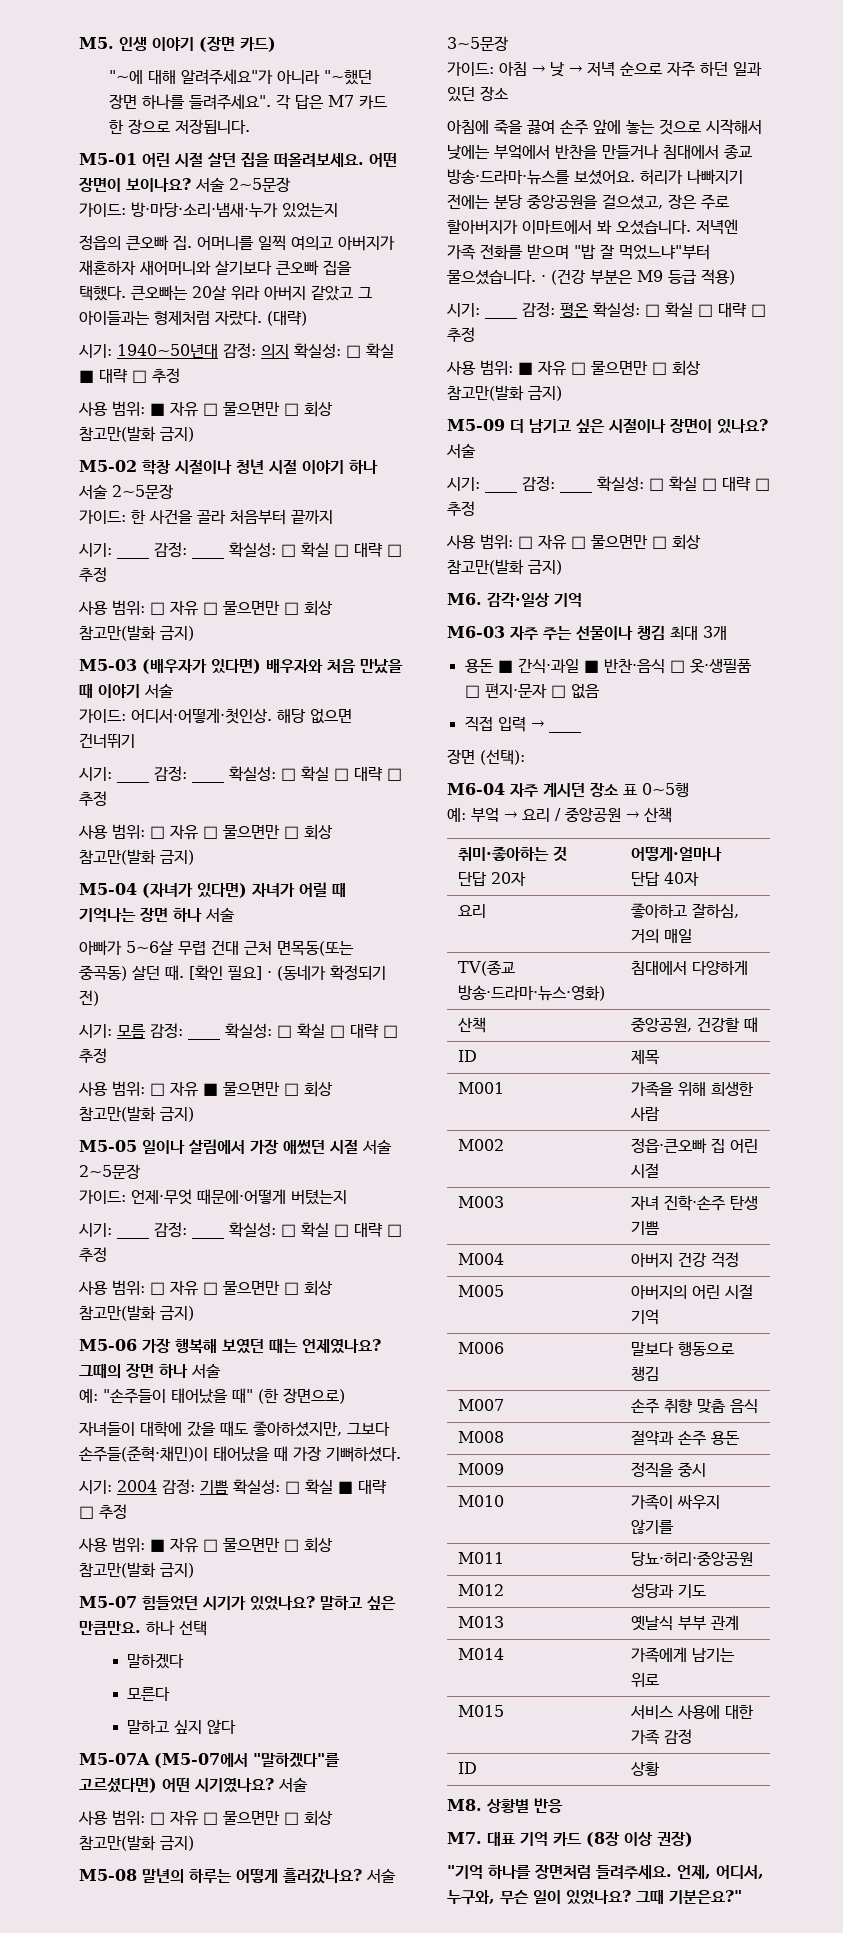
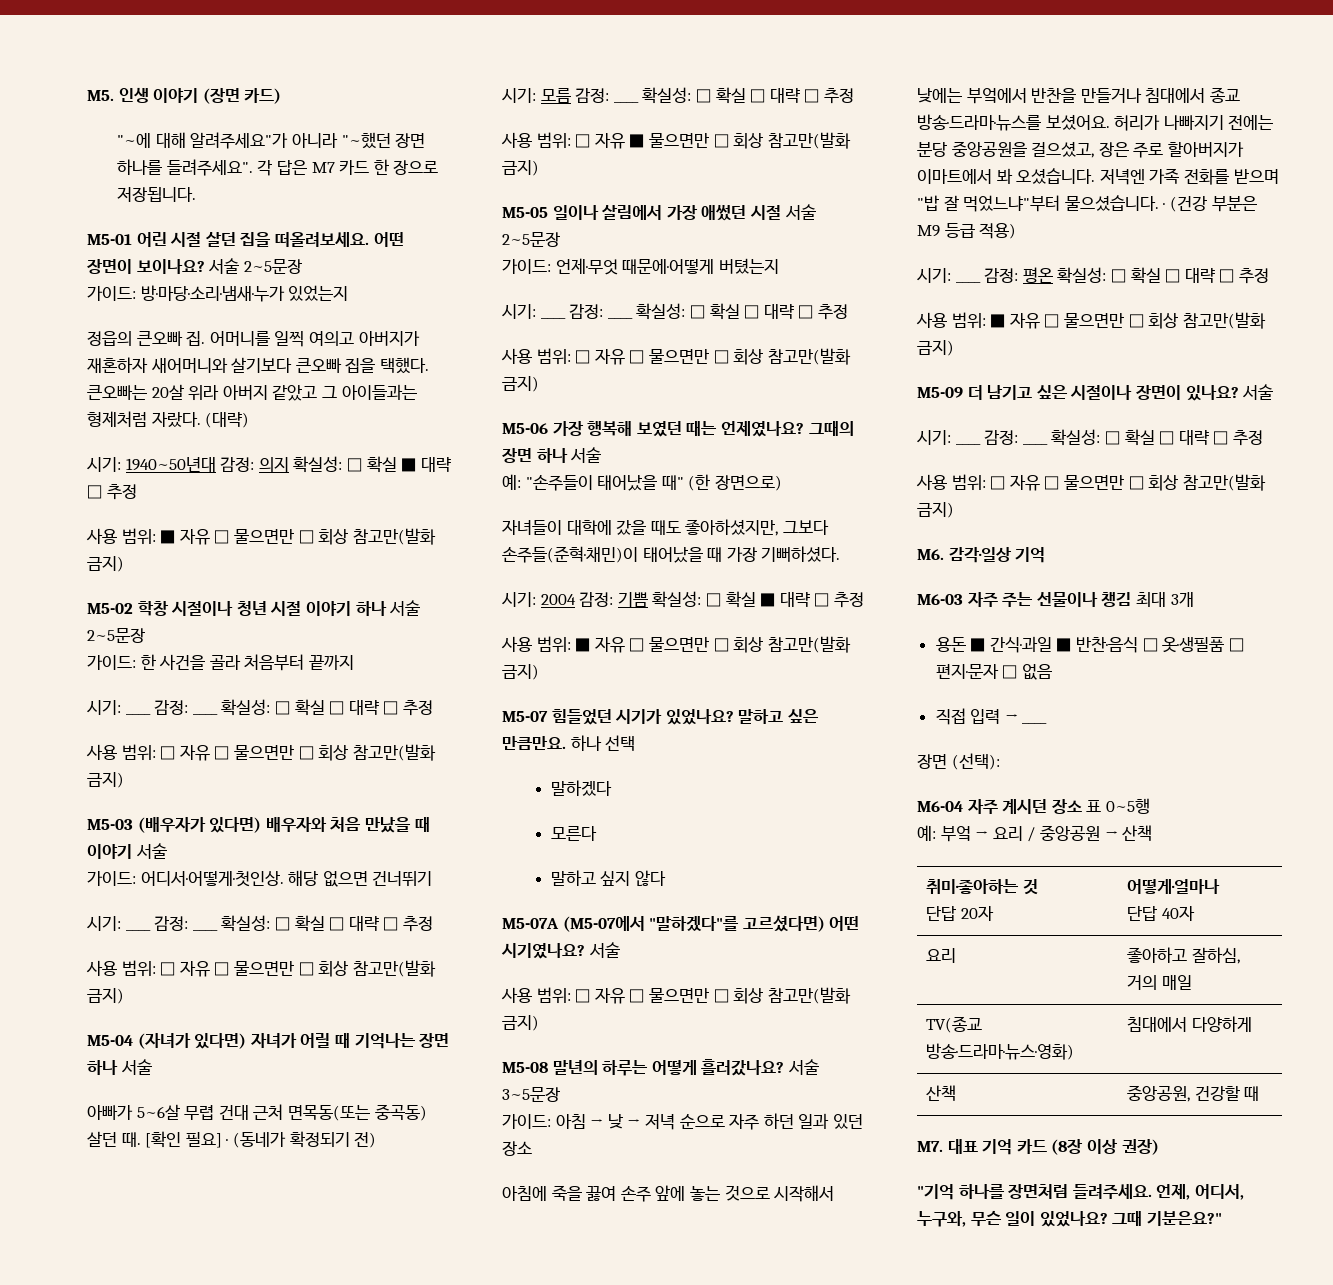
[457,1050,477,1062] [630,1050,660,1065] [457,1082,504,1094] [630,1081,754,1097] [629,1107,660,1121] [457,1139,504,1151] [630,1138,758,1153] [630,1163,659,1178] [457,1196,504,1208] [630,1195,758,1211] [630,1221,660,1235] [457,1253,504,1265] [630,1252,739,1268] [457,1285,504,1297] [630,1284,753,1300] [630,1309,659,1325] [457,1342,504,1354] [630,1341,734,1356] [630,1366,659,1381] [457,1399,504,1411] [630,1398,758,1414] [457,1431,504,1443] [630,1430,740,1446] [457,1463,504,1475] [630,1462,706,1478] [457,1495,504,1507] [630,1494,720,1510] [630,1519,674,1534] [457,1552,504,1564] [630,1551,753,1567] [457,1584,504,1596] [630,1583,706,1598] [457,1616,504,1628] [630,1615,739,1631] [457,1648,504,1660] [630,1647,735,1663] [630,1673,659,1687] [457,1705,504,1717] [629,1704,754,1719] [630,1729,692,1745] [457,1762,477,1774] [630,1762,660,1776] [447,1798,563,1813] // ID | 제목 // M001 | 가족을 위해 희생한 사람 // M002 | 정읍·큰오빠 집 어린 시절 // M003 | 자녀 진학·손주 탄생 기쁨 // M004 | 아버지 건강 걱정 // M005 | 아버지의 어린 시절 기억 // M006 | 말보다 행동으로 챙김 // M007 | 손주 취향 맞춤 음식 // M008 | 절약과 손주 용돈 // M009 | 정직을 중시 // M010 | 가족이 싸우지 않기를 // M011 | 당뇨·허리·중앙공원 // M012 | 성당과 기도 // M013 | 옛날식 부부 관계 // M014 | 가족에게 남기는 위로 // M015 | 서비스 사용에 대한 가족 감정 // ID | 상황 // M8. 상황별 반응 -> (1260, 1093) none

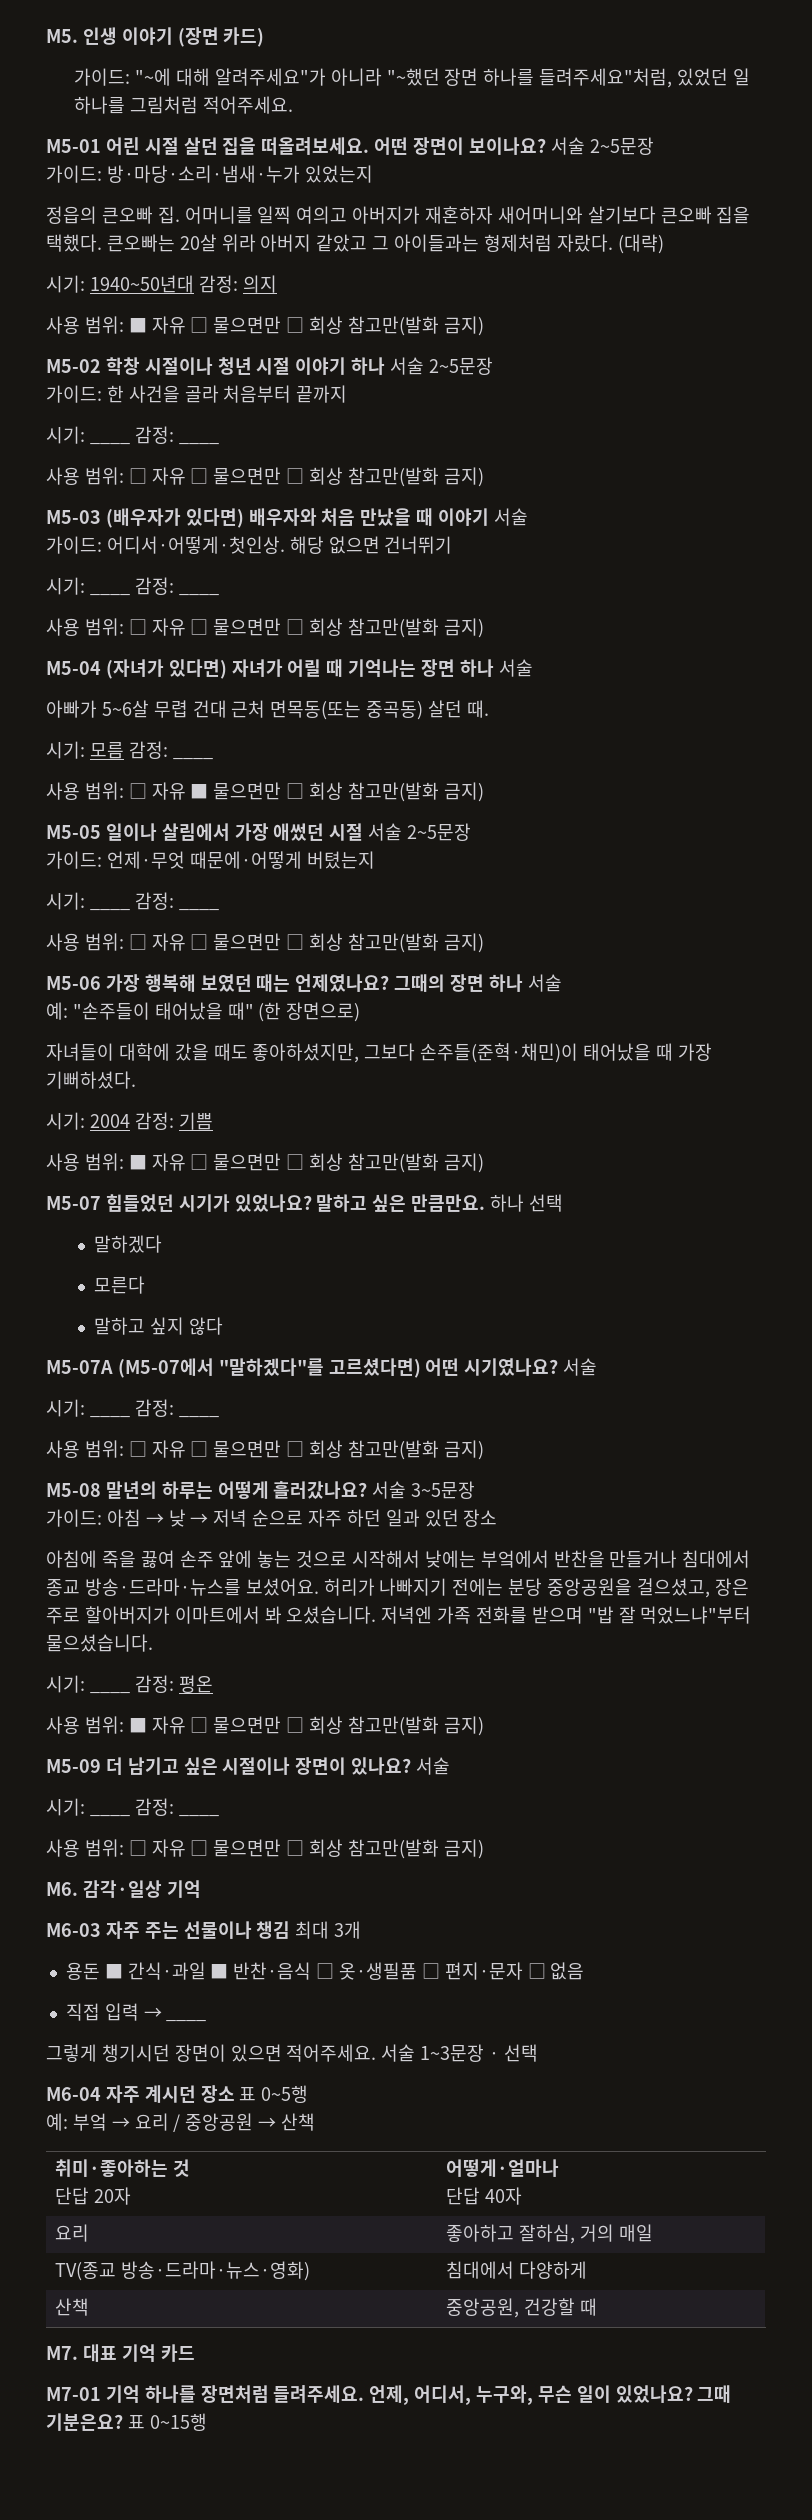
(282, 96) none -> [74,68,131,86] 가이드:
[166,159,439,176] [117,187,197,202] 들려주세요". 각 답은 M7 카드 한 장으로 저장됩니다. -> [539,68,750,88] [74,96,294,114] 들려주세요"처럼, 있었던 일 하나를 그림처럼 적어주세요.
[293,456,451,473] [87,484,137,500] 확실성: □ 확실 ■ 대략 □ 추정 -> (277, 284) none
[221,699,433,716] 확실성: □ 확실 □ 대략 □ 추정 -> (219, 443) none
[221,915,433,932] 확실성: □ 확실 □ 대략 □ 추정 -> (219, 594) none
[145,1131,377,1148] [502,87,854,104] [확인 필요] · (동네가 확정되기 전) // 시기: 모름 감정: ____ 확실성: □ 확실 □ 대략 □ 추정 -> [46,741,213,760] // 시기: 모름 감정: ____
[636,303,848,320] 확실성: □ 확실 □ 대략 □ 추정 -> (219, 909) none
[652,591,864,608] 확실성: □ 확실 ■ 대략 □ 추정 -> (213, 1121) none
(620, 950) none -> [46,1399,219,1418] // 시기: ____ 감정: ____
[1163,196,1257,212] [917,223,1017,239] [917,267,1269,284] · (건강 부분은 M9 등급 적용) // 시기: ____ 감정: 평온 확실성: □ 확실 □ 대략 □ 추정 -> [46,1675,213,1694] // 시기: ____ 감정: 평온
[1051,429,1263,446] 확실성: □ 확실 □ 대략 □ 추정 -> (219, 1815) none
[917,753,1000,770] 장면 (선택): -> [46,2044,538,2062] 그렇게 챙기시던 장면이 있으면 적어주세요. 서술 1~3문장 · 선택
[1051,1139,1159,1155] [917,1184,954,1200] (8장 이상 권장) // "기억 -> [46,2385,140,2403] // M7-01 기억
[1146,1211,1222,1226] 기분은요?" -> [46,2413,207,2431] 기분은요? 표 0~15행

